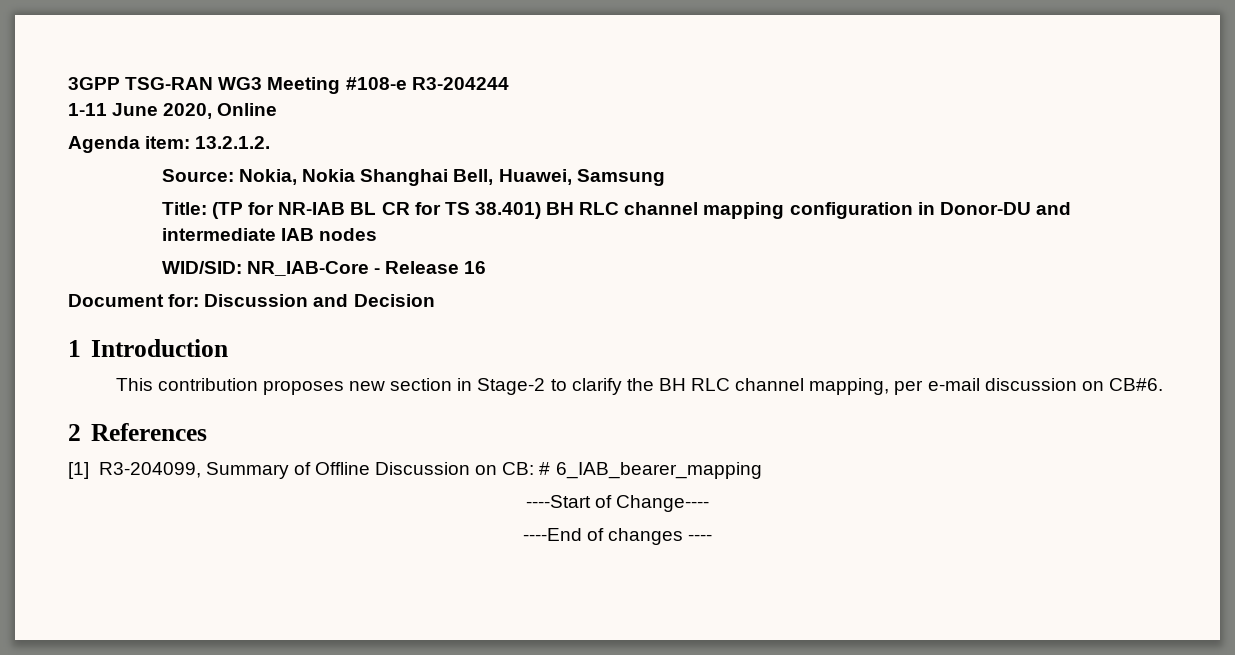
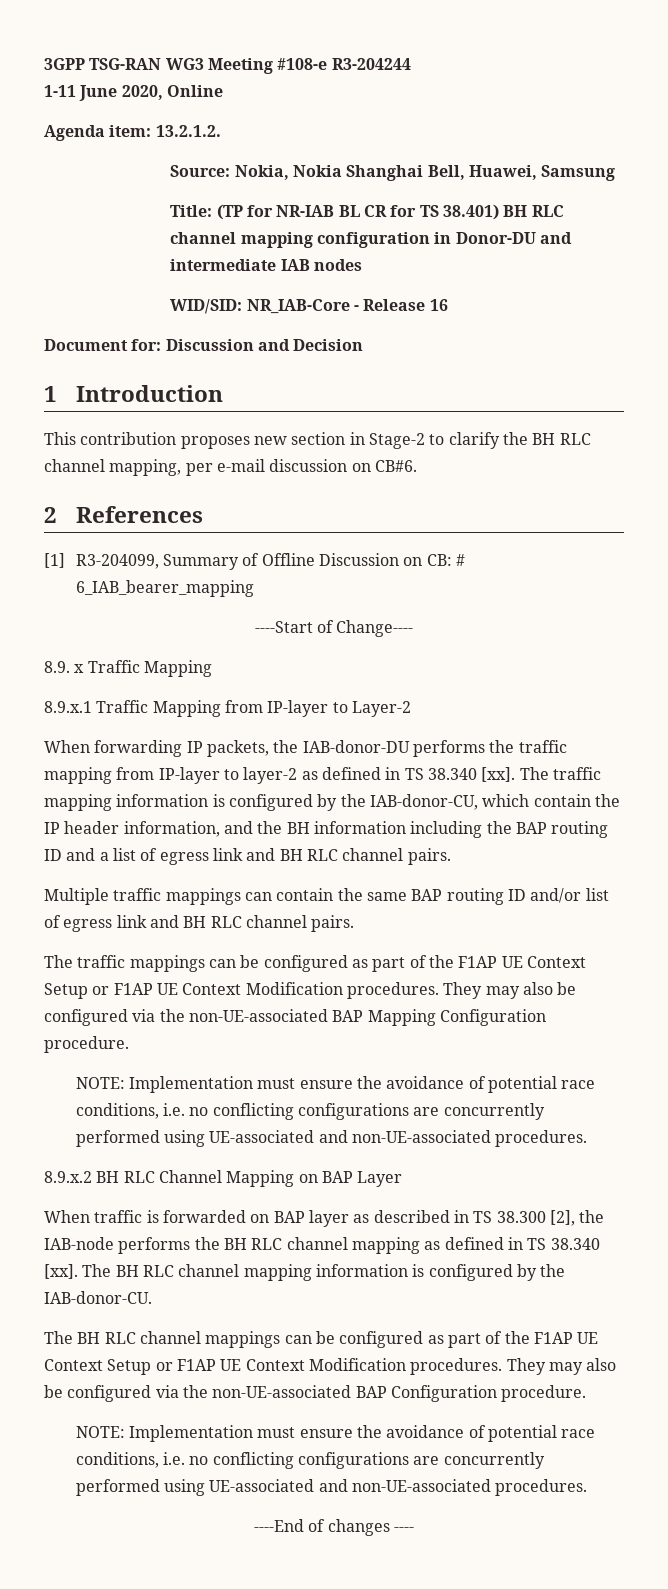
(710, 503) none -> [44,660,212,677] [44,700,411,717] [44,740,567,757] [44,767,601,784] [44,794,620,811] [44,821,609,838] [44,848,451,865] [44,888,609,905] [44,915,355,932] [44,955,586,972] [44,982,577,999] [44,1009,546,1026] [44,1036,129,1053] [75,1076,596,1093] [75,1103,545,1120] [75,1130,588,1147] [44,1170,403,1187] [44,1210,605,1227] [44,1237,600,1254] [44,1264,566,1281] [44,1291,152,1304] [44,1331,599,1348] [44,1358,617,1375] [44,1385,587,1402] [75,1425,596,1442] [75,1452,545,1469] [75,1479,588,1496] // 8.9. x Traffic Mapping // 8.9.x.1 Traffic Mapping from IP-layer to Layer-2 // When forwarding IP packets, the IAB-donor-DU performs the traffic mapping from IP-layer to layer-2 as defined in TS 38.340 [xx]. The traffic mapping information is configured by the IAB-donor-CU, which contain the IP header information, and the BH information including the BAP routing ID and a list of egress link and BH RLC channel pairs. // Multiple traffic mappings can contain the same BAP routing ID and/or list of egress link and BH RLC channel pairs. // The traffic mappings can be configured as part of the F1AP UE Context Setup or F1AP UE Context Modification procedures. They may also be configured via the non-UE-associated BAP Mapping Configuration procedure. // NOTE: Implementation must ensure the avoidance of potential race conditions, i.e. no conflicting configurations are concurrently performed using UE-associated and non-UE-associated procedures. // 8.9.x.2 BH RLC Channel Mapping on BAP Layer // When traffic is forwarded on BAP layer as described in TS 38.300 [2], the IAB-node performs the BH RLC channel mapping as defined in TS 38.340 [xx]. The BH RLC channel mapping information is configured by the IAB-donor-CU. // The BH RLC channel mappings can be configured as part of the F1AP UE Context Setup or F1AP UE Context Modification procedures. They may also be configured via the non-UE-associated BAP Configuration procedure. // NOTE: Implementation must ensure the avoidance of potential race conditions, i.e. no conflicting configurations are concurrently performed using UE-associated and non-UE-associated procedures.

